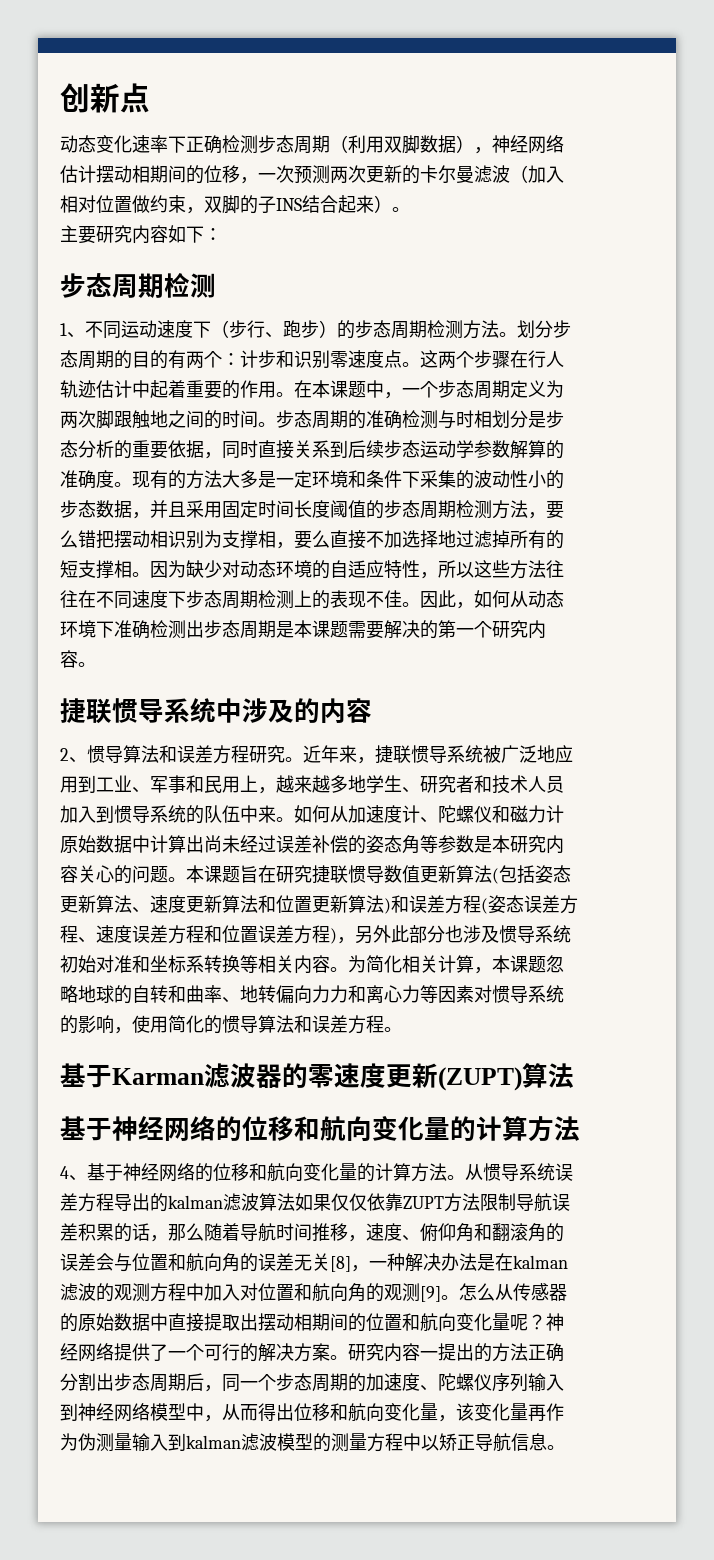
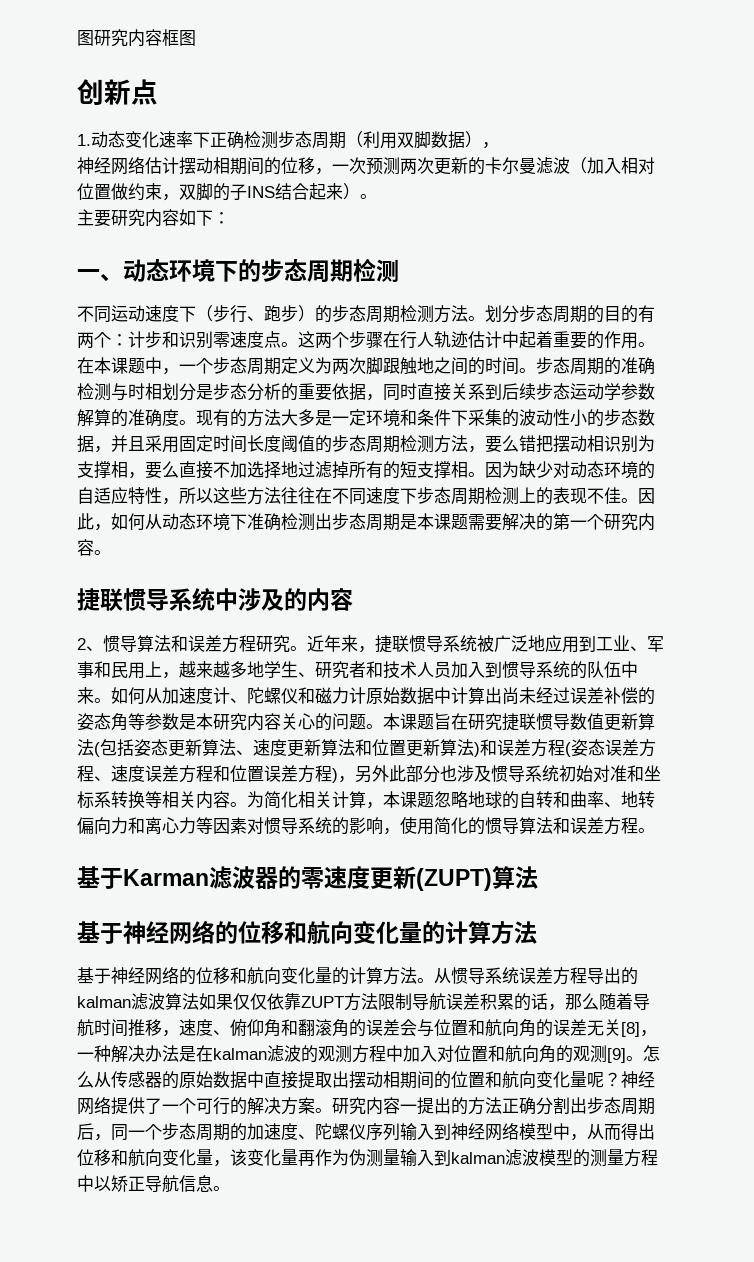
(60, 98) none -> [77,29,196,47] 图研究内容框图 //
(150, 98) none -> [77,134,91,146] 1.
(492, 150) none -> (499, 145) //
(222, 234) none -> [77,259,261,282] 一、动态环境下的
[60,323,85,338] 1、 -> (399, 270) none
[330,985,348,1003] 力 -> (128, 825) none
[60,1166,87,1181] 4、 -> (537, 932) none

